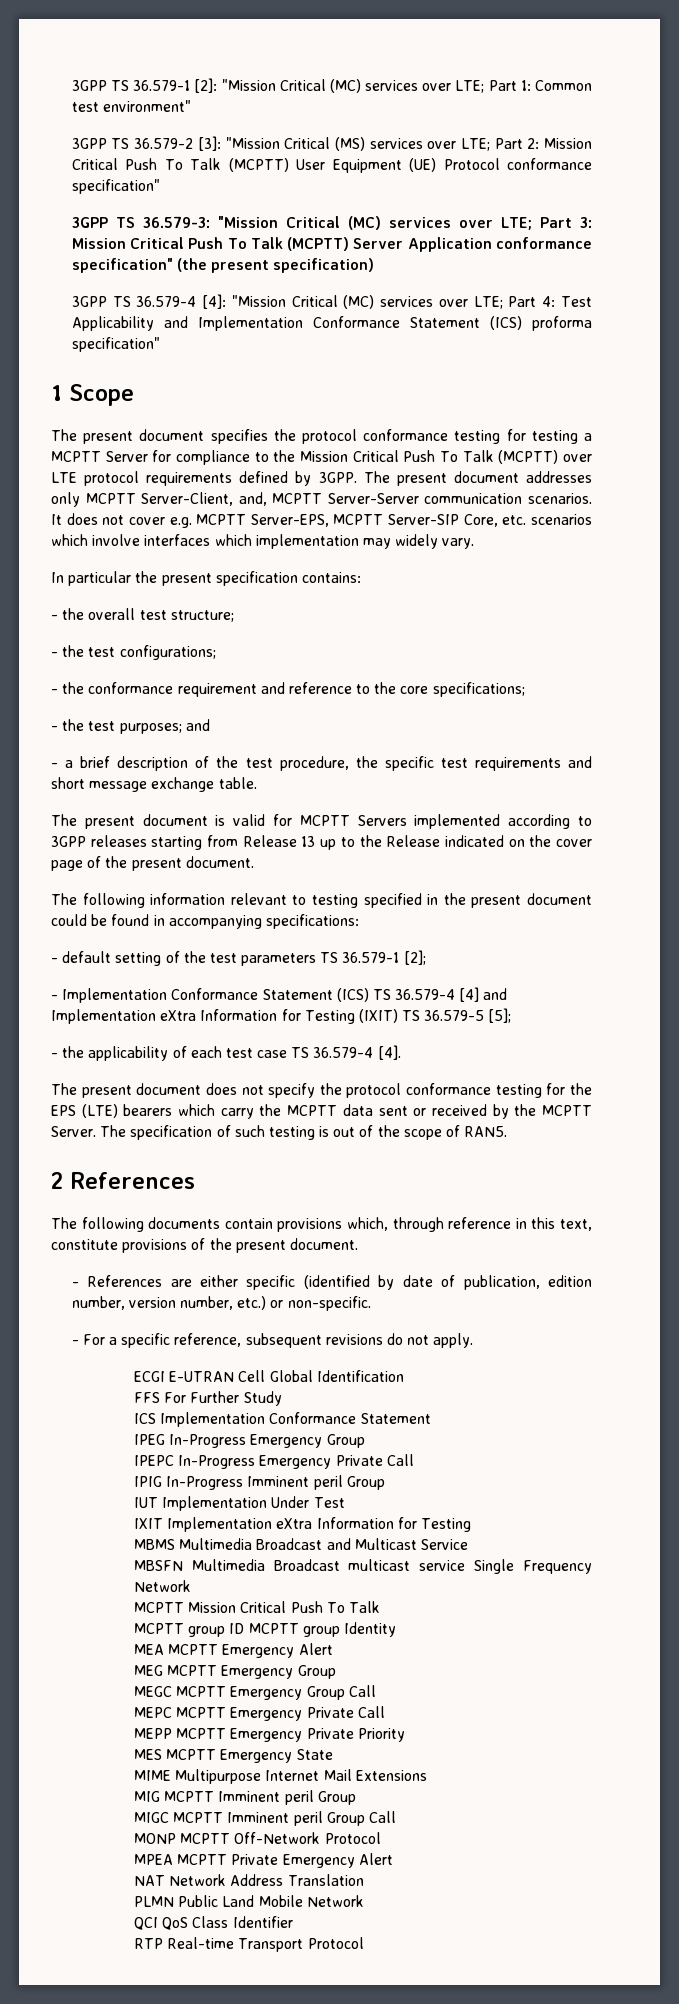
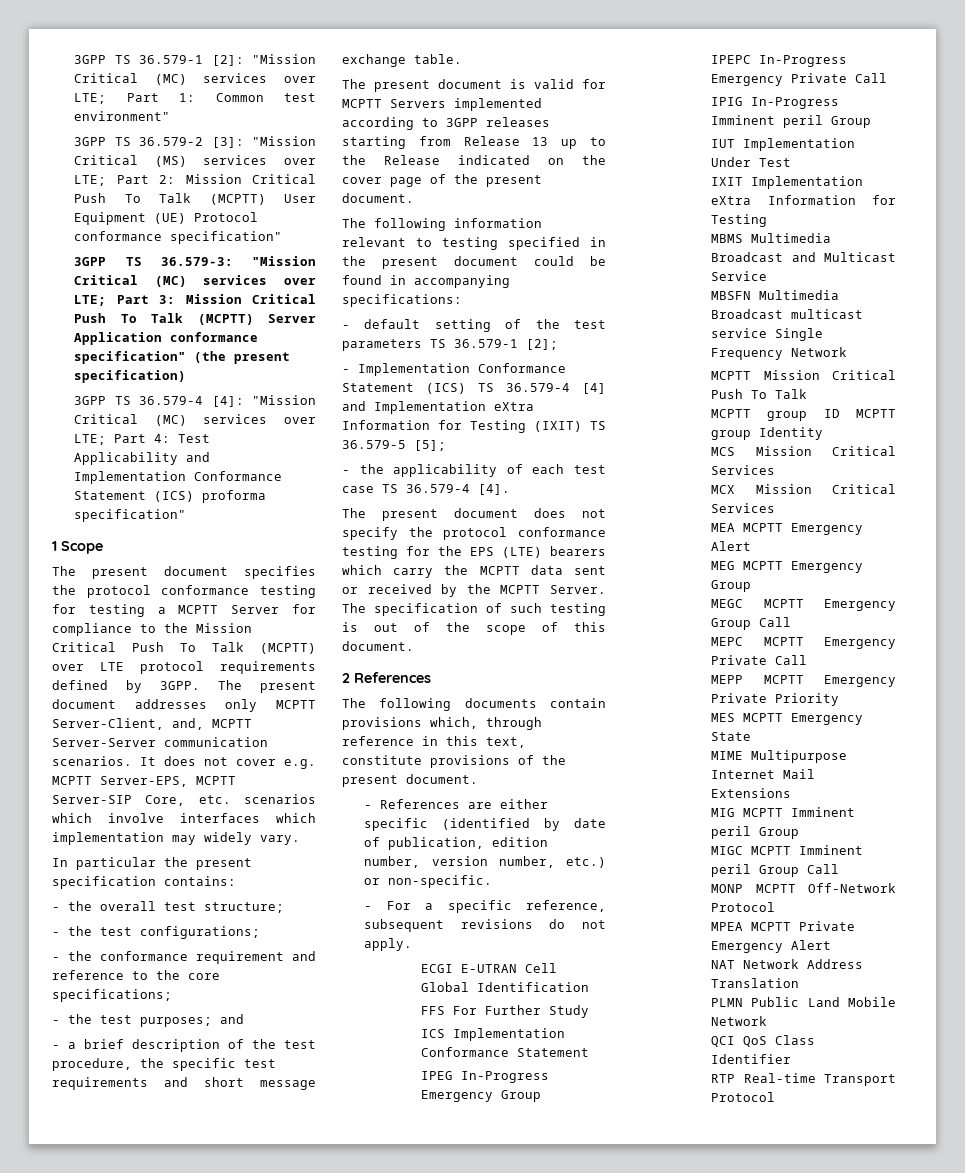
[464,1126,508,1137] RAN5. -> [574,622,606,632] [342,641,414,651] this document.
(396, 1629) none -> [711,446,896,456] [711,465,776,475] [711,484,896,494] [711,503,776,513] // MCS Mission Critical Services // MCX Mission Critical Services

